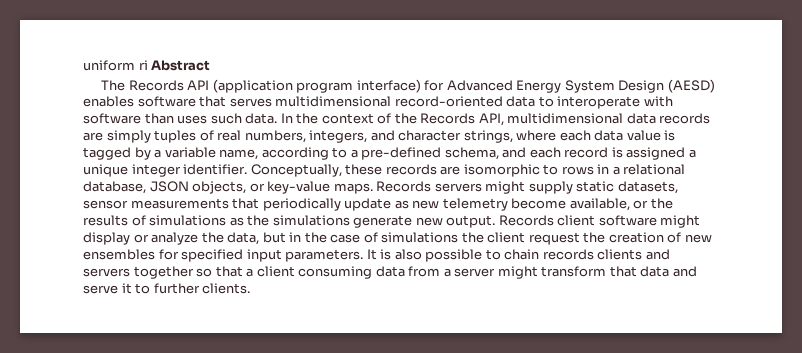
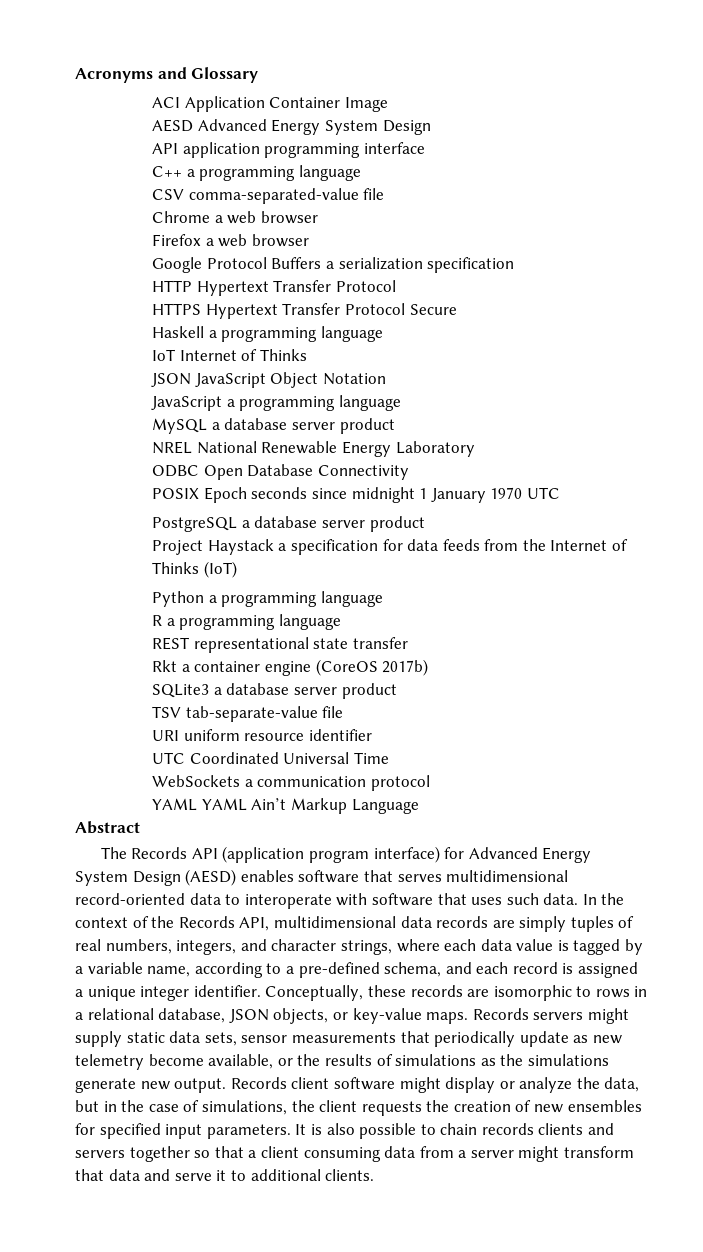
[83,60,148,71] uniform ri -> [75,67,259,83] [152,96,388,112] [152,119,431,135] [152,142,425,158] [152,165,361,181] [152,188,385,204] [152,211,318,224] [152,234,309,247] [152,257,515,273] [152,280,396,296] [152,303,457,319] [152,326,383,342] [152,349,307,361] [151,372,386,388] [151,395,401,411] [152,418,395,434] [152,441,475,457] [152,464,409,480] [152,487,560,503] [152,516,425,532] [152,539,629,555] [152,561,237,578] [152,591,383,607] [152,614,341,630] [152,637,408,653] [152,659,429,676] [152,683,397,699] [152,706,344,722] [152,729,372,741] [152,752,389,764] [152,775,430,791] [152,798,419,814] Acronyms and Glossary // ACI Application Container Image // AESD Advanced Energy System Design // API application programming interface // C++ a programming language // CSV comma-separated-value file // Chrome a web browser // Firefox a web browser // Google Protocol Buffers a serialization specification // HTTP Hypertext Transfer Protocol // HTTPS Hypertext Transfer Protocol Secure // Haskell a programming language // IoT Internet of Thinks // JSON JavaScript Object Notation // JavaScript a programming language // MySQL a database server product // NREL National Renewable Energy Laboratory // ODBC Open Database Connectivity // POSIX Epoch seconds since midnight 1 January 1970 UTC // PostgreSQL a database server product // Project Haystack a specification for data feeds from the Internet of Thinks (IoT) // Python a programming language // R a programming language // REST representational state transfer // Rkt a container engine (CoreOS 2017b) // SQLite3 a database server product // TSV tab-separate-value file // URI uniform resource identifier // UTC Coordinated Universal Time // WebSockets a communication protocol // YAML YAML Ain’t Markup Language //
[144,113,174,124] than -> [437,893,467,905] that
[617,181,678,194] datasets, -> [169,1031,237,1046] data sets,
[381,232,459,243] simulations -> [201,1100,287,1115] simulations,
[528,232,580,245] request -> [361,1101,422,1116] requests
[153,283,200,294] further -> [250,1169,321,1181] additional

